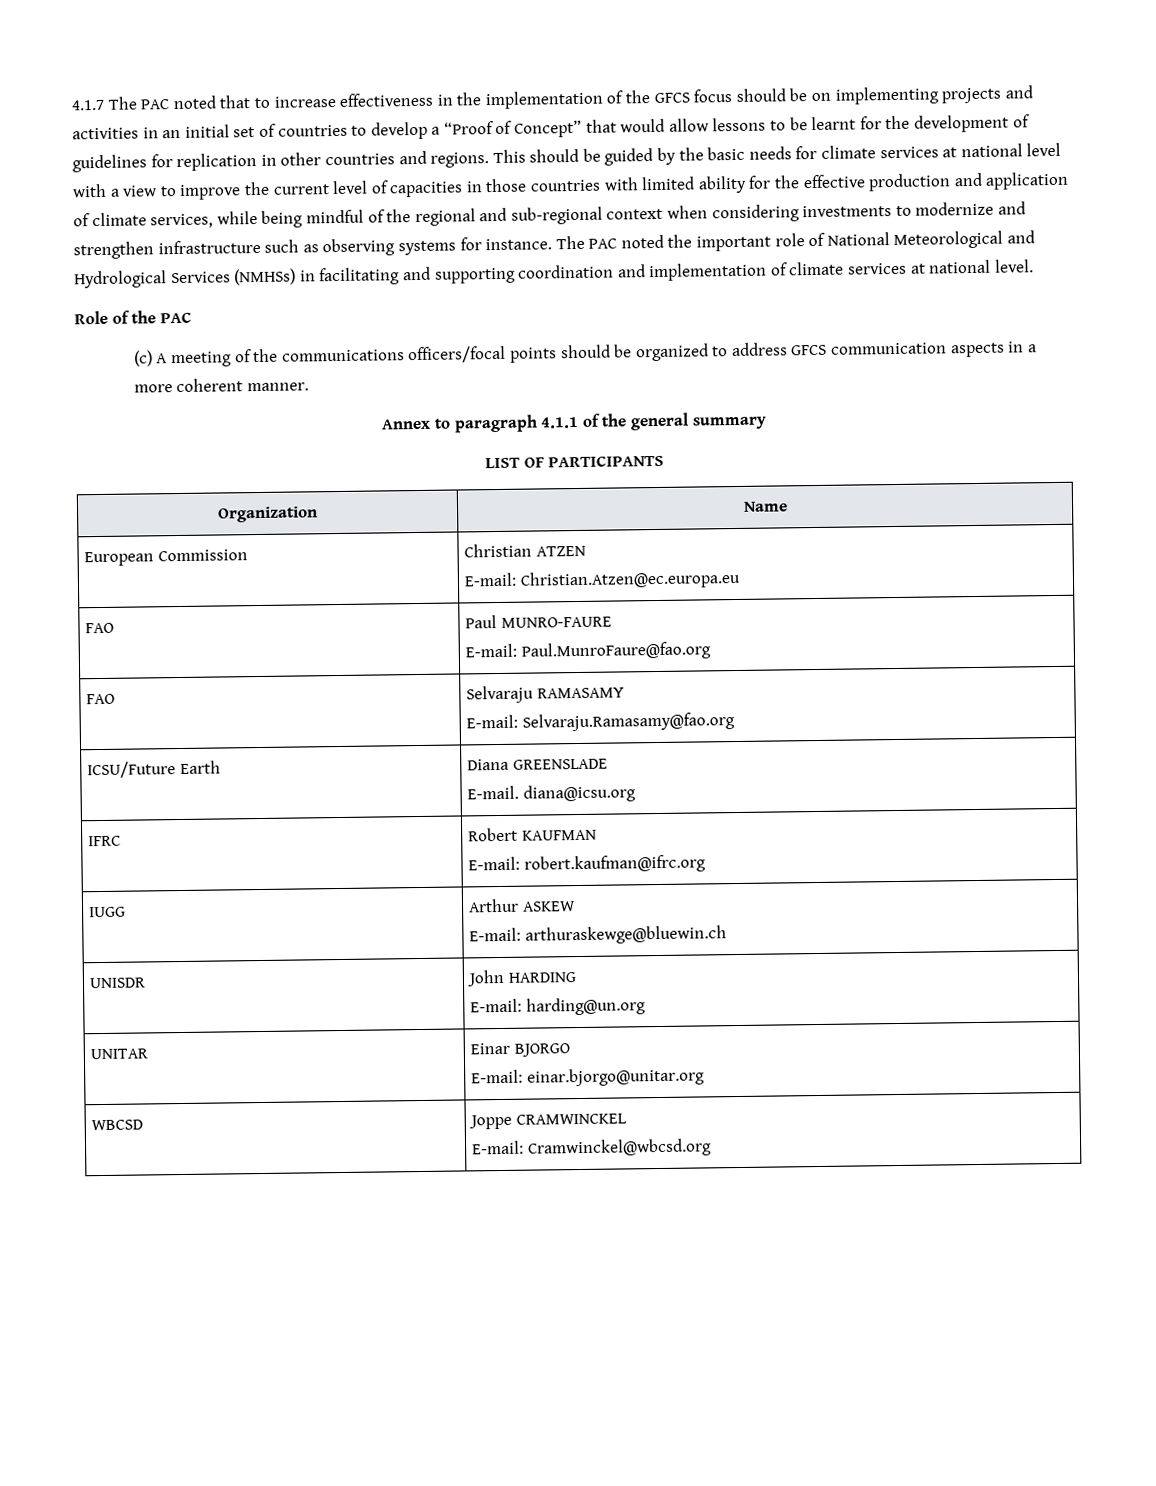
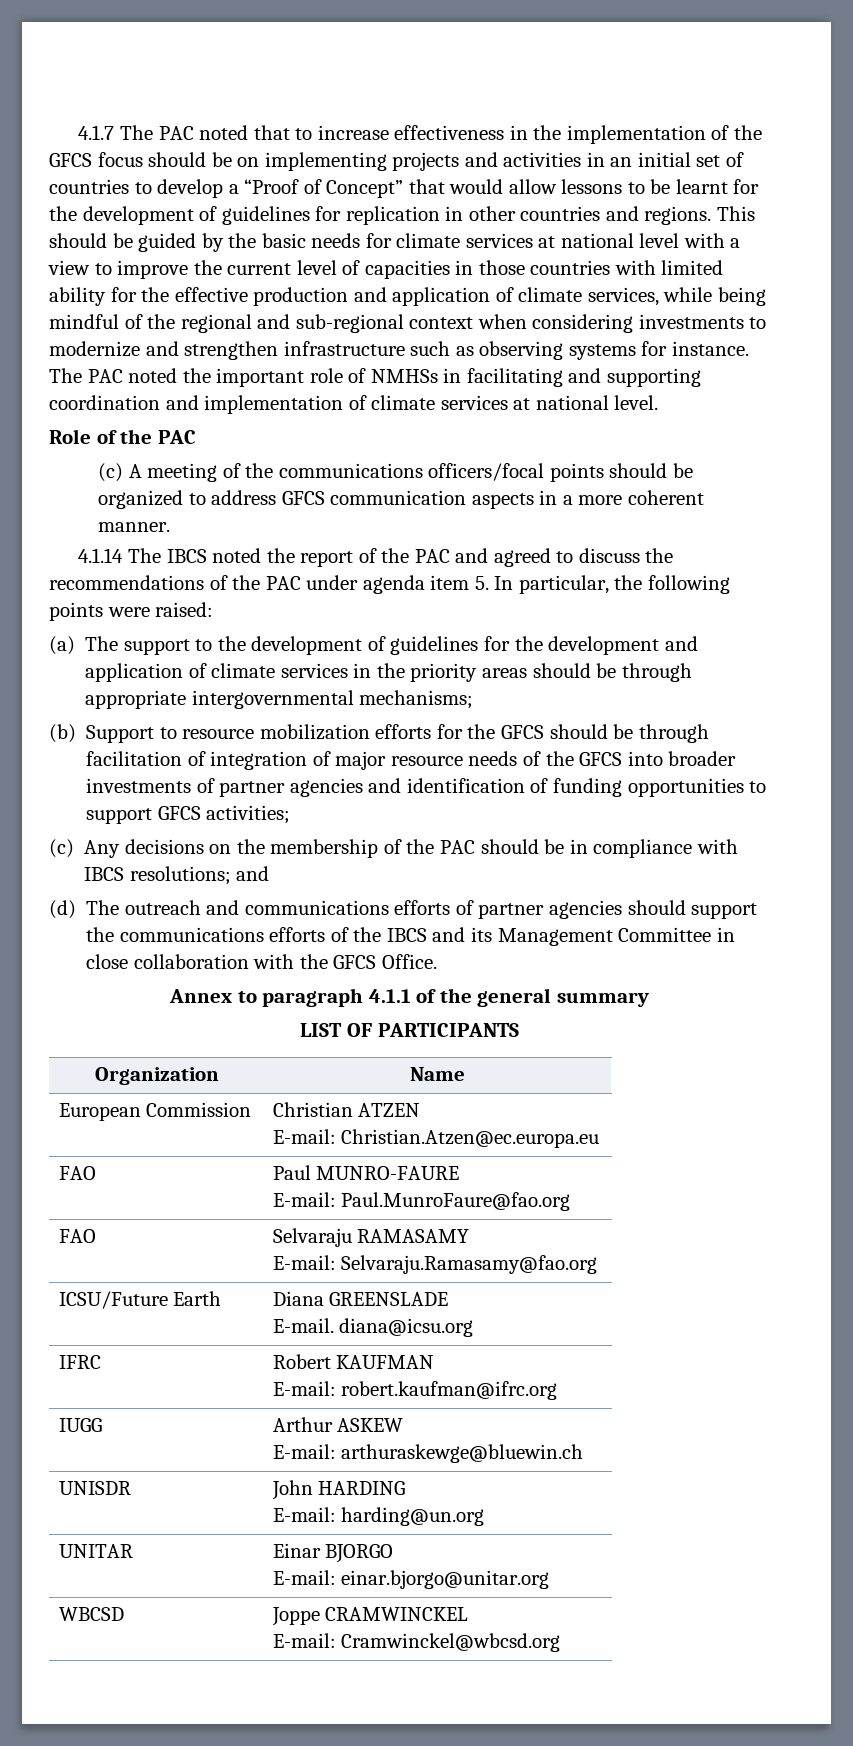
[826,230,1036,249] [74,268,297,289] National Meteorological and Hydrological Services (NMHSs) -> [370,369,438,383] NMHSs
(309, 387) none -> [78,548,674,567] [49,575,730,594] [49,602,214,621] [49,636,698,655] [85,663,692,682] [85,690,474,709] [49,724,709,743] [86,751,737,770] [86,778,767,797] [86,805,291,824] [49,839,738,858] [84,866,270,885] [49,900,758,919] [86,927,735,946] [86,954,437,969] // 4.1.14 The IBCS noted the report of the PAC and agreed to discuss the recommendations of the PAC under agenda item 5. In particular, the following points were raised: // (a) The support to the development of guidelines for the development and application of climate services in the priority areas should be through appropriate intergovernmental mechanisms; // (b) Support to resource mobilization efforts for the GFCS should be through facilitation of integration of major resource needs of the GFCS into broader investments of partner agencies and identification of funding opportunities to support GFCS activities; // (c) Any decisions on the membership of the PAC should be in compliance with IBCS resolutions; and // (d) The outreach and communications efforts of partner agencies should support the communications efforts of the IBCS and its Management Committee in close collaboration with the GFCS Office.

